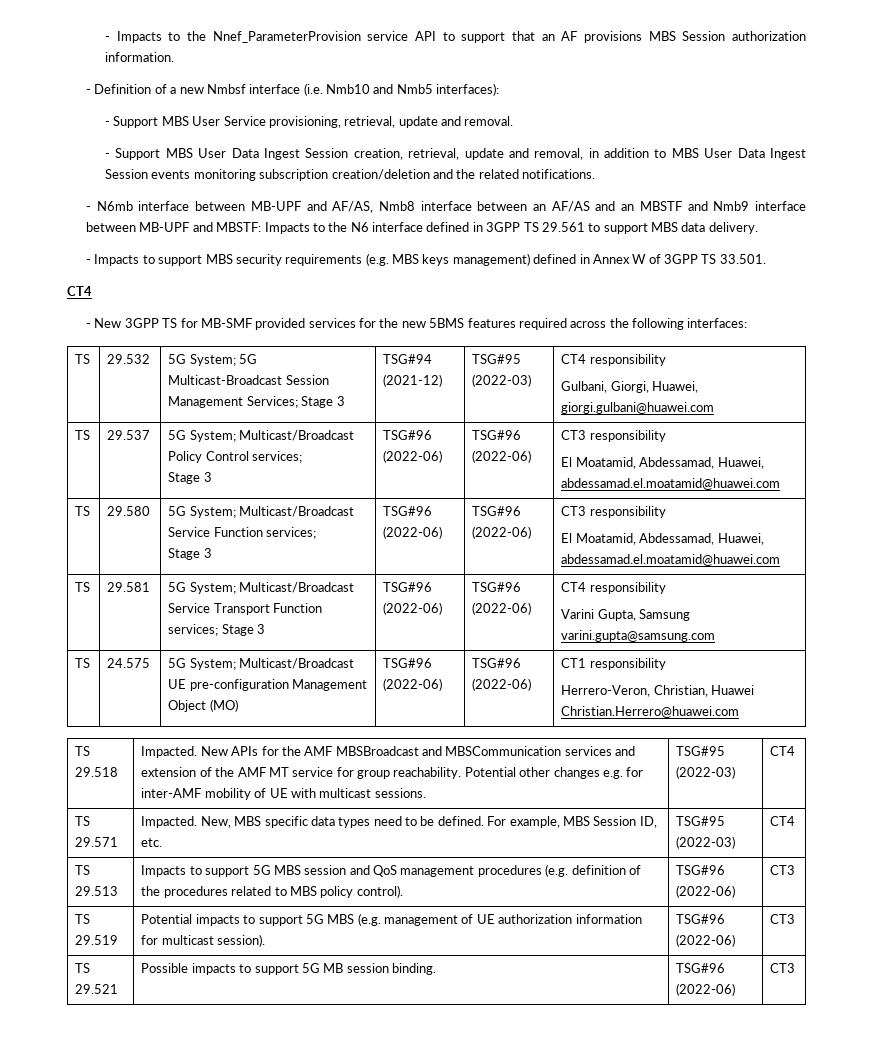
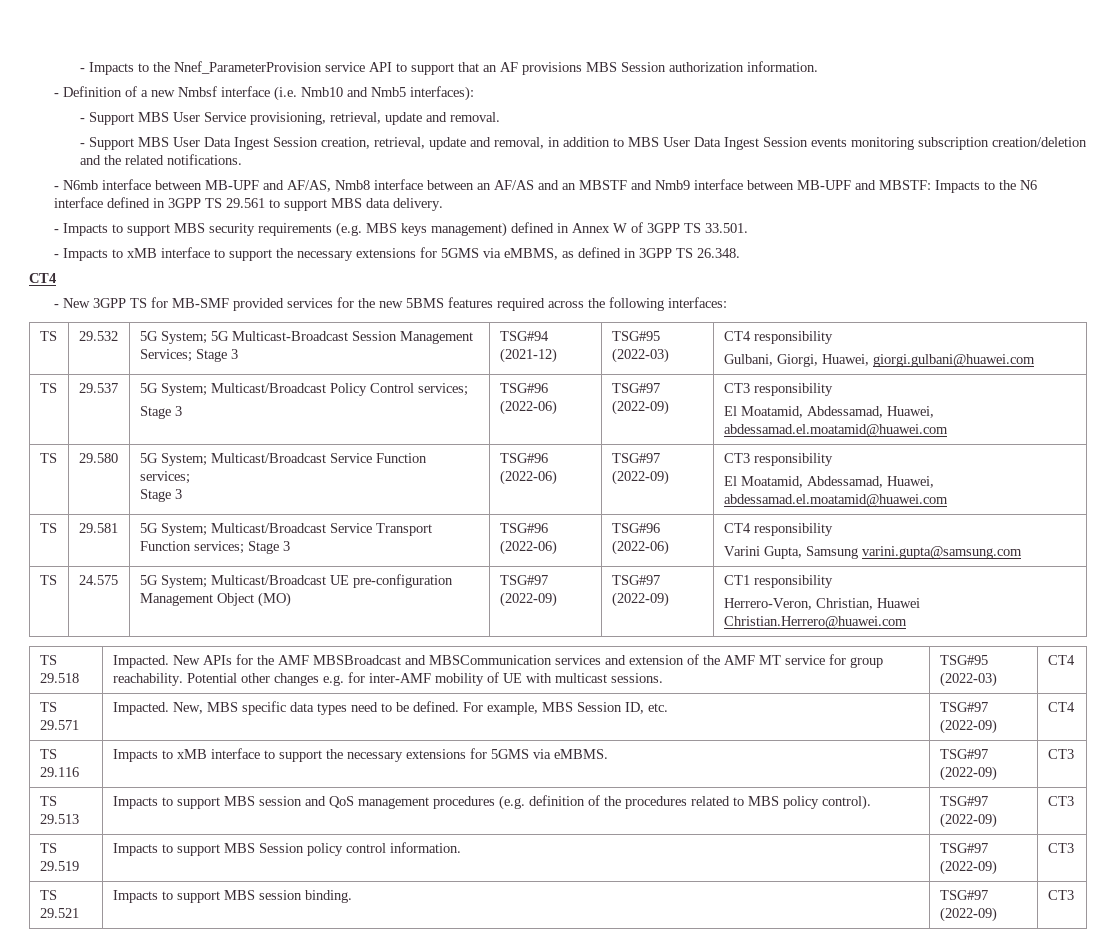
(766, 259) none -> [54,247,741,261] // - Impacts to xMB interface to support the necessary extensions for 5GMS via eMBMS, as defined in 3GPP TS 26.348.
[472,430,522,440] [472,450,532,463] TSG#96 (2022-06) -> [611,383,660,393] [611,400,669,415] TSG#97 (2022-09)
[472,506,522,516] [472,526,532,539] TSG#96 (2022-06) -> [611,453,660,463] [611,470,669,485] TSG#97 (2022-09)
[383,658,433,668] [383,678,443,691] [472,658,522,668] [472,678,532,691] TSG#96 (2022-06) | TSG#96 (2022-06) -> [499,575,548,585] [499,592,557,607] [611,575,660,585] [611,592,669,607] TSG#97 (2022-09) | TSG#97 (2022-09)
[676,816,726,826] [676,836,736,849] [770,816,796,826] TSG#95 (2022-03) | CT4 -> [939,702,988,712] [939,719,997,734] [1047,702,1075,712] [39,749,57,759] [39,767,79,777] [112,748,608,762] [939,749,988,759] [939,766,997,781] [1047,749,1074,759] TSG#97 (2022-09) | CT4 // TS 29.116 | Impacts to xMB interface to support the necessary extensions for 5GMS via eMBMS. | TSG#97 (2022-09) | CT3
[252,865,271,875] 5G -> (220, 803) none
[676,865,726,875] [676,885,736,898] TSG#96 (2022-06) -> [939,796,988,806] [939,813,997,828] TSG#97 (2022-09)
[141,913,642,926] [141,934,266,947] [676,914,726,924] [676,934,736,947] [770,914,796,924] [75,963,91,973] [75,984,119,994] [141,963,344,975] Potential impacts to support 5G MBS (e.g. management of UE authorization information for multicast session). | TSG#96 (2022-06) | CT3 // TS 29.521 | Possible impacts to support 5G MB -> [112,842,461,856] [939,843,988,853] [939,860,997,875] [1047,843,1074,853] [39,890,57,900] [39,908,79,918] [112,890,255,903] Impacts to support MBS Session policy control information. | TSG#97 (2022-09) | CT3 // TS 29.521 | Impacts to support MBS
[676,963,726,973] [676,983,736,996] TSG#96 (2022-06) -> [939,890,988,900] [939,907,997,922] TSG#97 (2022-09)

